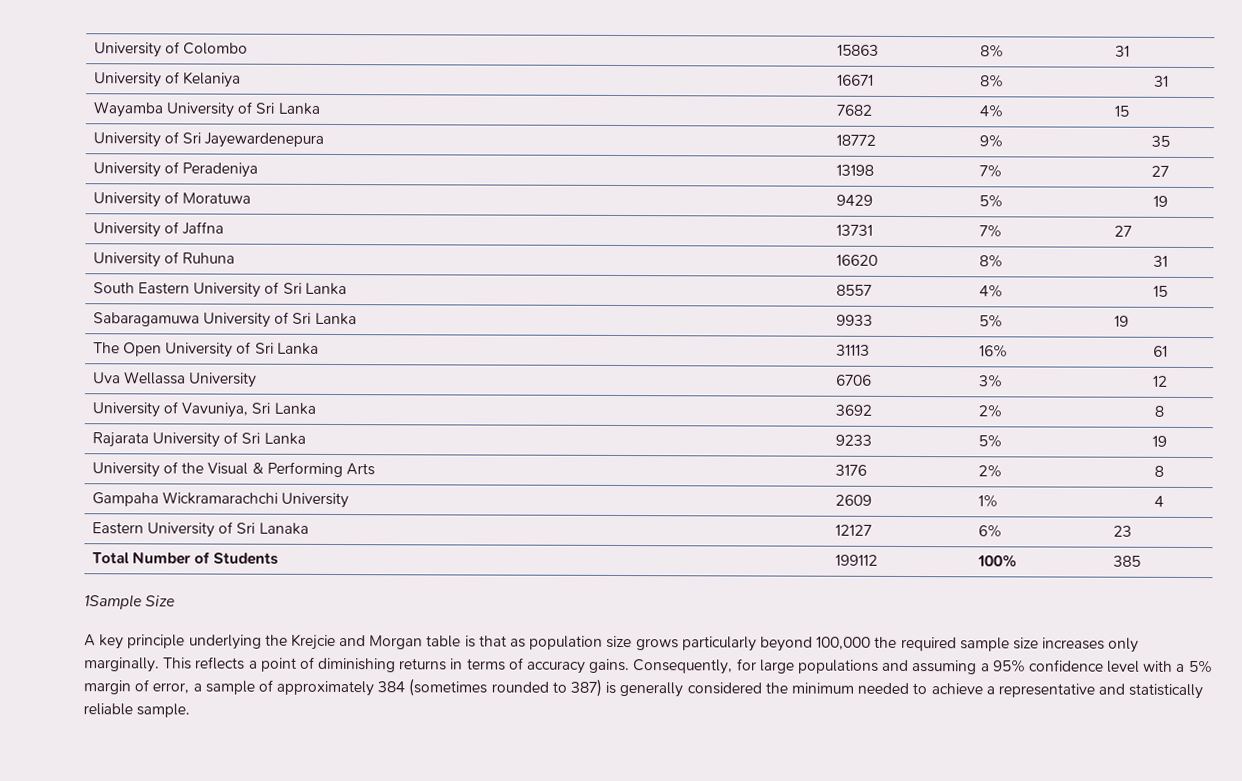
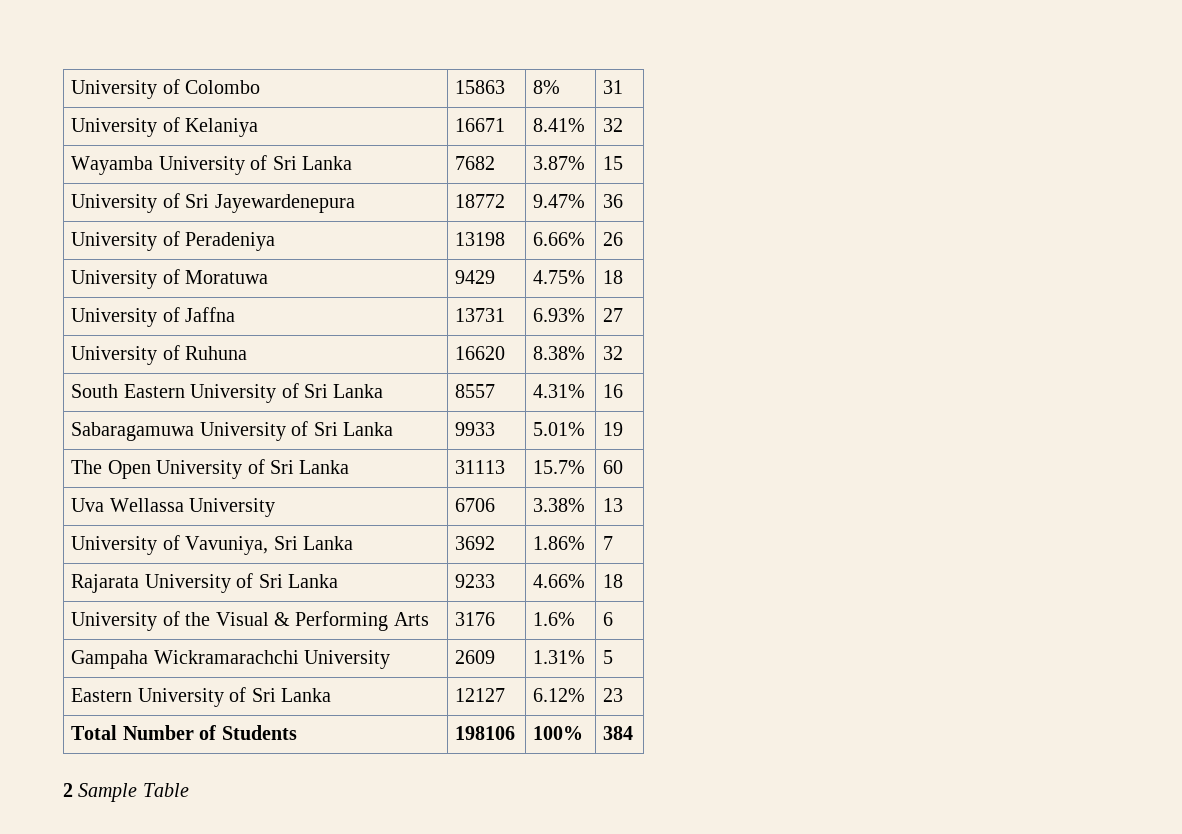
[979,74,1004,88] [1153,75,1169,87] 8% | 31 -> [533,118,586,132] [603,118,624,132] 8.41% | 32
[978,104,1004,118] 4% -> [533,156,586,170] 3.87%
[978,134,1003,148] [1150,135,1170,147] 9% | 35 -> [533,194,586,208] [603,194,624,208] 9.47% | 36
[978,164,1002,178] [1151,165,1169,177] 7% | 27 -> [533,232,586,246] [603,232,624,246] 6.66% | 26
[978,194,1003,208] [1152,195,1168,207] 5% | 19 -> [533,270,586,284] [603,270,624,284] 4.75% | 18
[978,224,1002,238] 7% -> [533,308,586,322] 6.93%
[978,254,1003,268] [1152,255,1168,267] 8% | 31 -> [533,346,586,360] [603,346,624,360] 8.38% | 32
[978,284,1003,298] [1152,285,1168,297] 4% | 15 -> [533,384,586,398] [603,384,624,398] 4.31% | 16
[978,314,1003,328] 5% -> [533,422,586,436] 5.01%
[978,344,1008,358] [1152,345,1168,357] 16% | 61 -> [533,460,586,474] [603,460,624,474] 15.7% | 60
[978,374,1003,388] [1152,375,1168,387] 3% | 12 -> [533,498,586,512] [603,498,624,512] 3.38% | 13
[977,404,1002,418] [1154,405,1164,417] 2% | 8 -> [533,536,586,550] [603,536,614,550] 1.86% | 7
[977,434,1002,448] [1151,435,1167,447] 5% | 19 -> [533,574,586,588] [603,574,624,588] 4.66% | 18
[977,464,1002,478] [1154,465,1164,477] 2% | 8 -> [533,612,576,626] [603,612,614,626] 1.6% | 6
[977,494,998,508] [1154,495,1164,507] [91,521,309,538] 1% | 4 // Eastern University of Sri Lanaka -> [533,650,586,664] [603,650,614,664] [71,687,332,707] 1.31% | 5 // Eastern University of Sri Lanka
[977,524,1002,538] 6% -> [533,688,586,702] 6.12%
[834,554,878,566] 199112 -> [455,726,516,740] 198106
[1112,555,1141,567] [84,594,176,610] [84,633,1140,653] [84,656,1213,675] [83,678,1204,700] [83,703,191,718] 385 // 1Sample Size // A key principle underlying the Krejcie and Morgan table is that as population size grows particularly beyond 100,000 the required sample size increases only marginally. This reflects a point of diminishing returns in terms of accuracy gains. Consequently, for large populations and assuming a 95% confidence level with a 5% margin of error, a sample of approximately 384 (sometimes rounded to 387) is generally considered the minimum needed to achieve a representative and statistically reliable sample. -> [603,726,634,740] [63,783,189,802] 384 // 2 Sample Table

